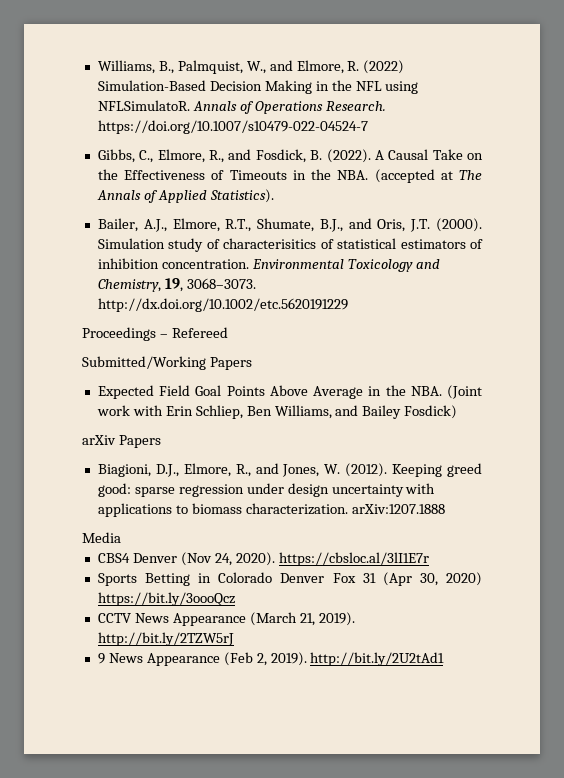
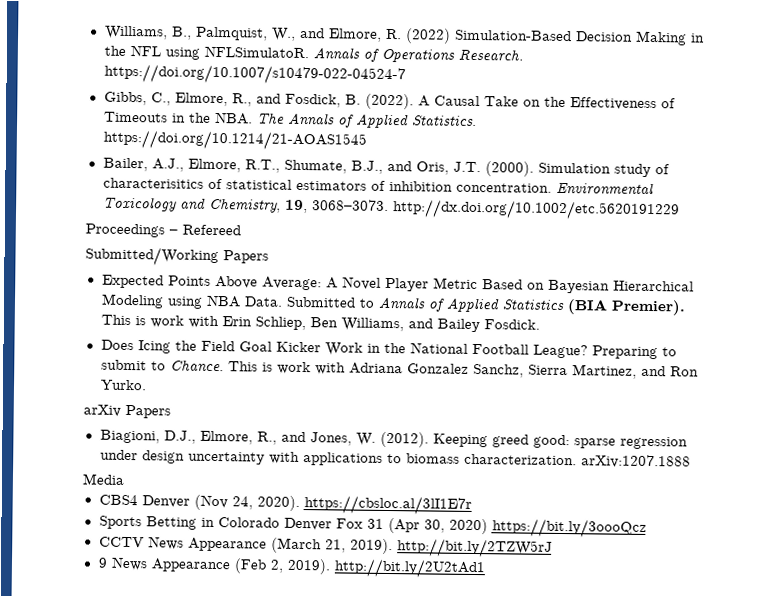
[374,169,453,183] (accepted at -> (253, 118) none
[209,189,274,203] Statistics). -> [411,115,477,126] [102,129,367,151] Statistics. https://doi.org/10.1214/21-AOAS1545
[159,385,482,399] Field Goal Points Above Average in the NBA. (Joint -> [167,275,694,294] [100,293,686,316] [100,314,146,326] Points Above Average: A Novel Player Metric Based on Bayesian Hierarchical Modeling using NBA Data. Submitted to Annals of Applied Statistics (BIA Premier). This is
[404,405,458,419] Fosdick) -> [483,319,540,330] [100,339,677,360] [100,359,699,379] [99,379,147,391] Fosdick. // Does Icing the Field Goal Kicker Work in the National Football League? Preparing to submit to Chance. This is work with Adriana Gonzalez Sanchz, Sierra Martinez, and Ron Yurko.

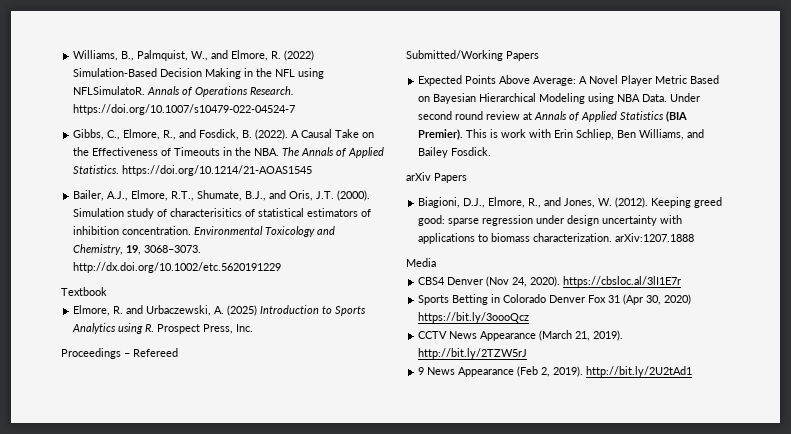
(680, 210) none -> [61,287,107,296] [73,305,367,316] [72,323,254,334] // Textbook // Elmore, R. and Urbaczewski, A. (2025) Introduction to Sports Analytics using R. Prospect Press, Inc.
[285,296,375,308] Submitted to -> [670,93,701,102] [418,111,533,120] Under second round review at
[100,339,677,360] [100,359,699,379] [99,379,147,391] // Does Icing the Field Goal Kicker Work in the National Football League? Preparing to submit to Chance. This is work with Adriana Gonzalez Sanchz, Sierra Martinez, and Ron Yurko. -> (492, 151) none

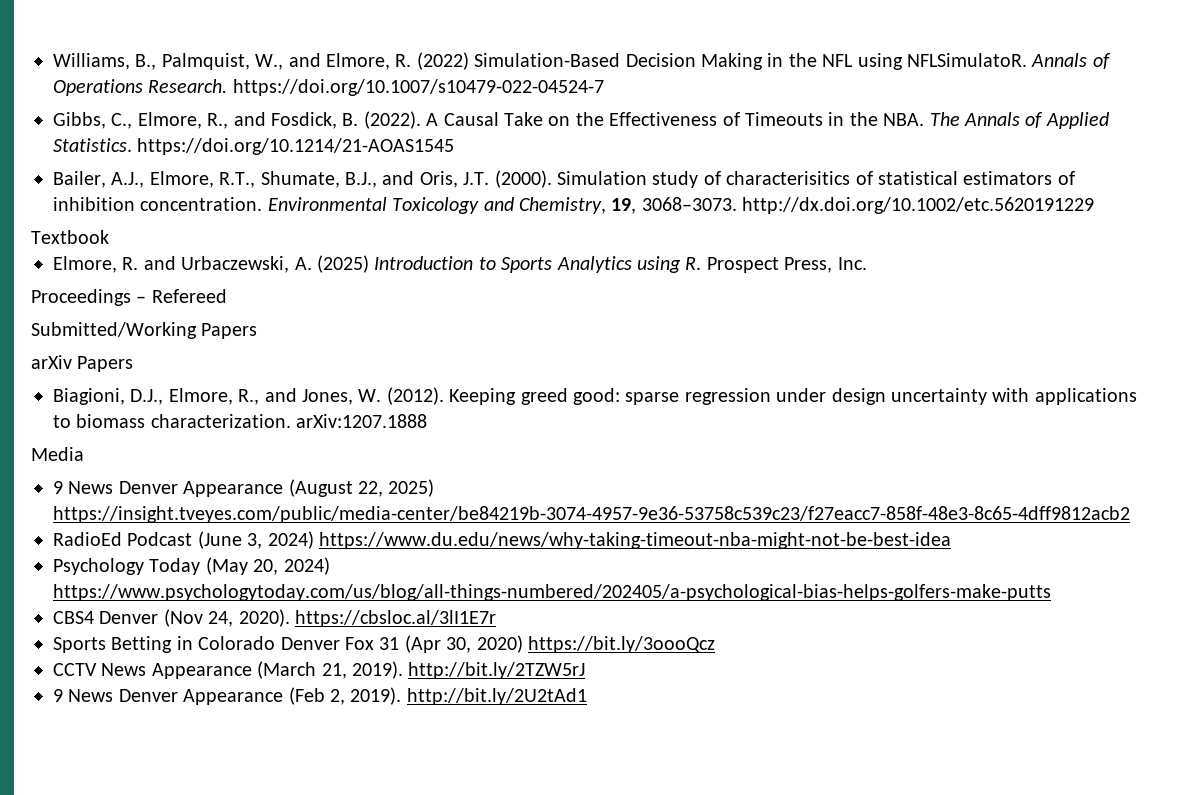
[418,75,720,86] [418,93,701,104] [418,111,688,122] [418,129,705,140] [418,147,492,158] // Expected Points Above Average: A Novel Player Metric Based on Bayesian Hierarchical Modeling using NBA Data. Under second round review at Annals of Applied Statistics (BIA Premier). This is work with Erin Schliep, Ben Williams, and Bailey Fosdick. -> (258, 331) none
(436, 262) none -> [53,479,435,497] [53,506,1130,523] [53,531,951,549] [53,557,330,575] [53,584,1051,601] // 9 News Denver Appearance (August 22, 2025) https://insight.tveyes.com/public/media-center/be84219b-3074-4957-9e36-53758c539c23/f27eacc7-858f-48e3-8c65-4dff9812acb2 // RadioEd Podcast (June 3, 2024) https://www.du.edu/news/why-taking-timeout-nba-might-not-be-best-idea // Psychology Today (May 20, 2024) https://www.psychologytoday.com/us/blog/all-things-numbered/202405/a-psychological-bias-helps-golfers-make-putts
(456, 371) none -> [118,689,178,702] Denver

